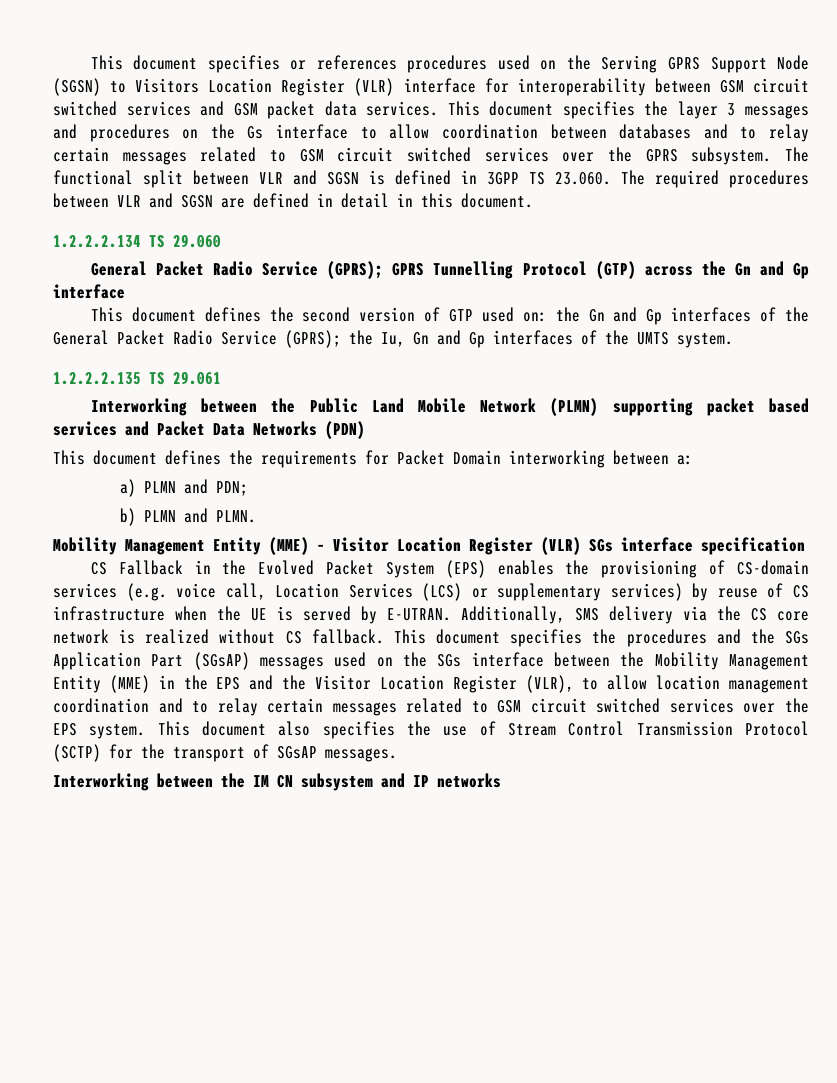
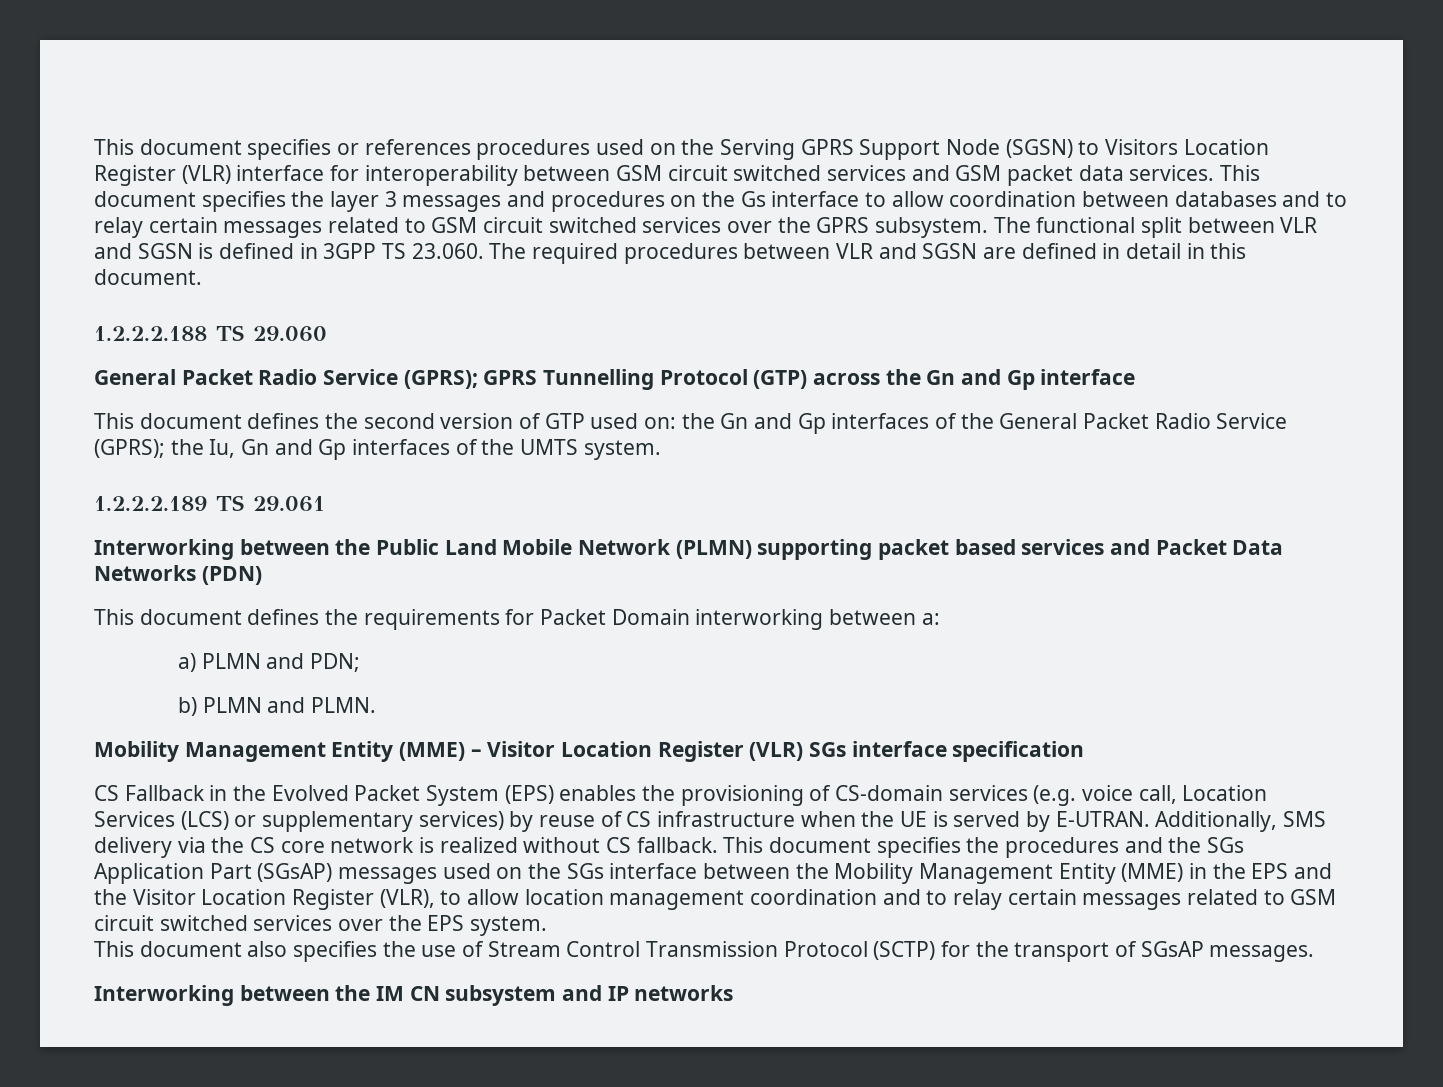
[53,235,141,248] 1.2.2.2.134 -> [94,326,207,341] 1.2.2.2.188
[53,372,141,385] 1.2.2.2.135 -> [94,496,207,511] 1.2.2.2.189
(146, 731) none -> (548, 926) //

